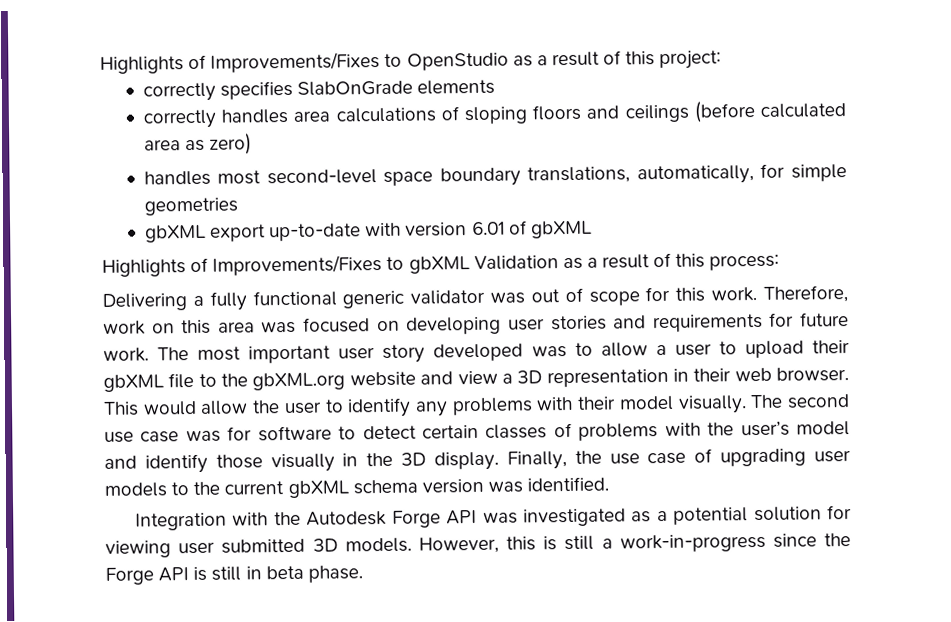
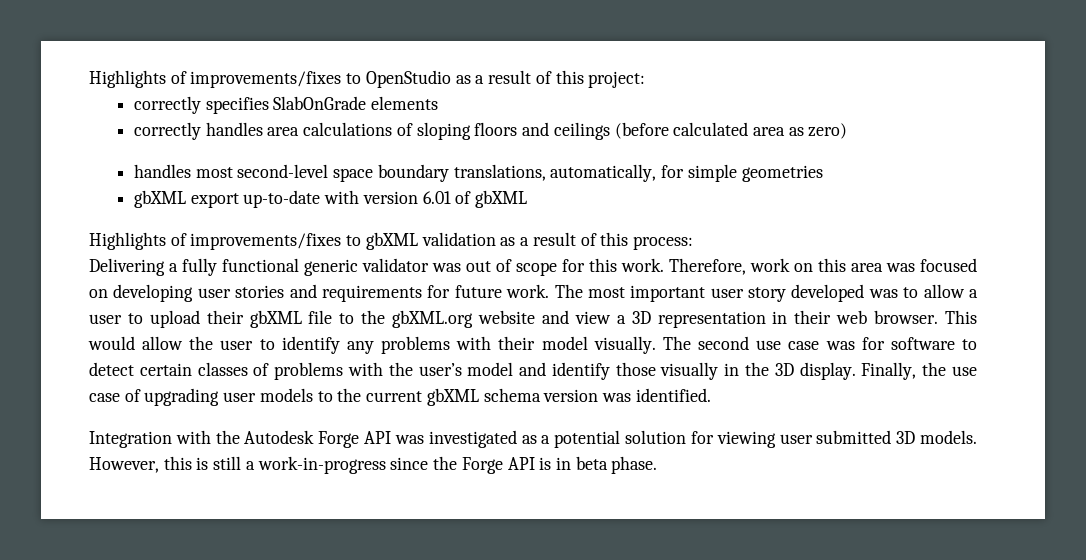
[100,51,381,74] Highlights of Improvements/Fixes -> [89,70,342,88] Highlights of improvements/fixes
[212,254,383,276] Improvements/Fixes -> [190,233,342,250] improvements/fixes
[473,255,559,271] Validation -> [421,232,496,246] validation
[211,566,242,581] still -> (552, 463) none

